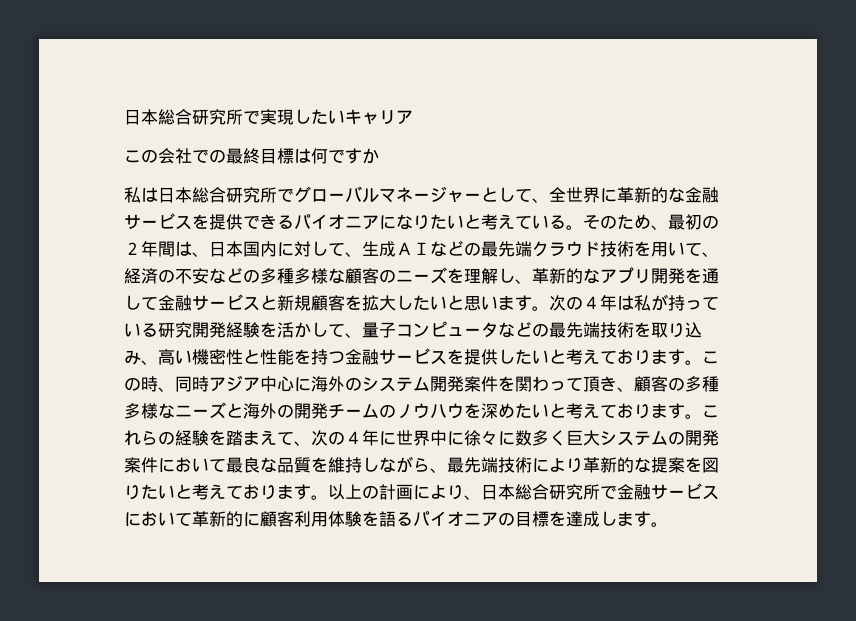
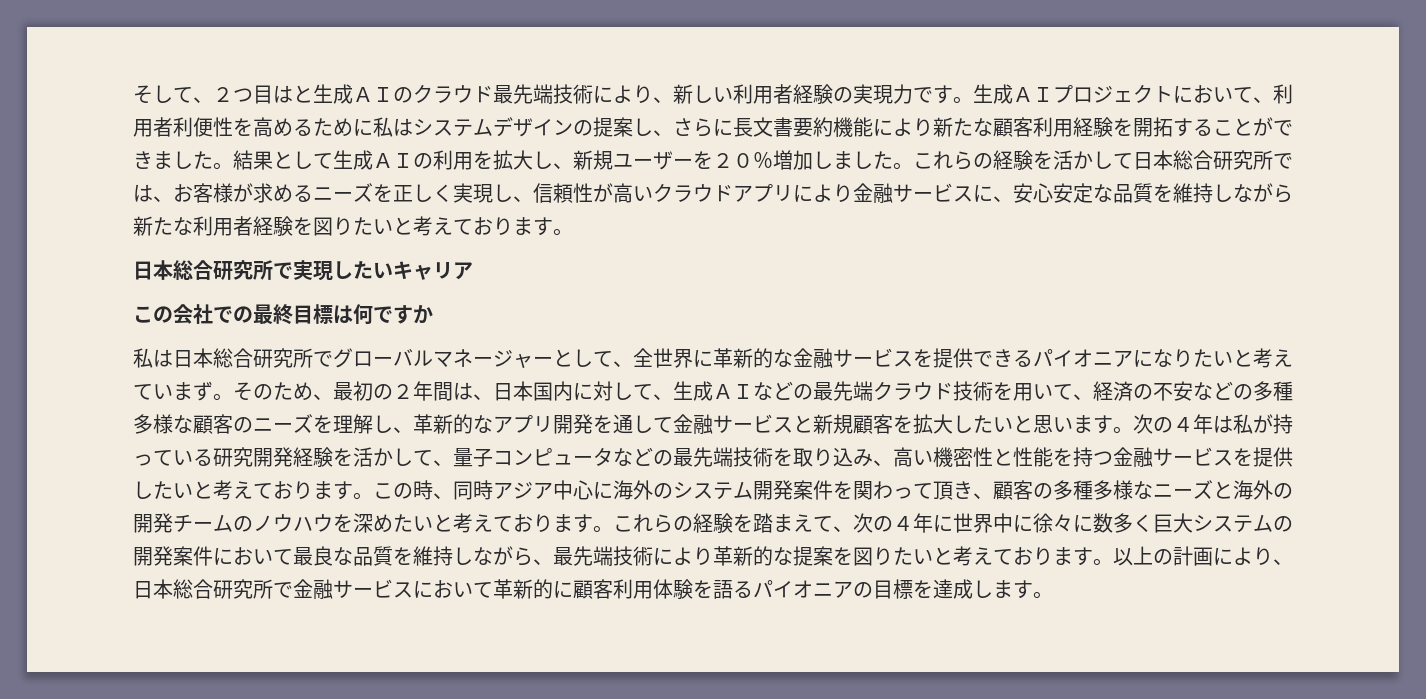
(124, 117) none -> [133,84,1293,105] [133,117,1293,138] [133,150,1293,171] [133,183,1293,203] [133,216,573,237] そして、２つ目はと生成ＡＩのクラウド最先端技術により、新しい利用者経験の実現力です。生成ＡＩプロジェクトにおいて、利用者利便性を高めるために私はシステムデザインの提案し、さらに長文書要約機能により新たな顧客利用経験を開拓することができました。結果として生成ＡＩの利用を拡大し、新規ユーザーを２０％増加しました。これらの経験を活かして日本総合研究所では、お客様が求めるニーズを正しく実現し、信頼性が高いクラウドアプリにより金融サービスに、安心安定な品質を維持しながら新たな利用者経験を図りたいと考えております。 //
[549,215,566,229] る -> [173,381,213,401] まず

